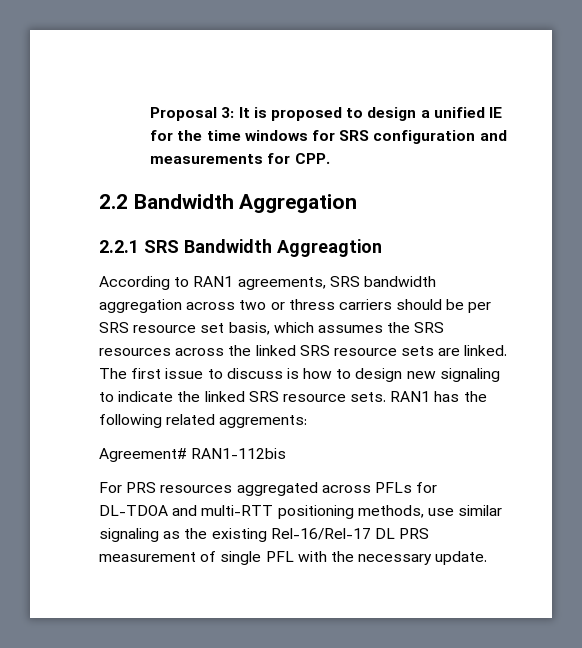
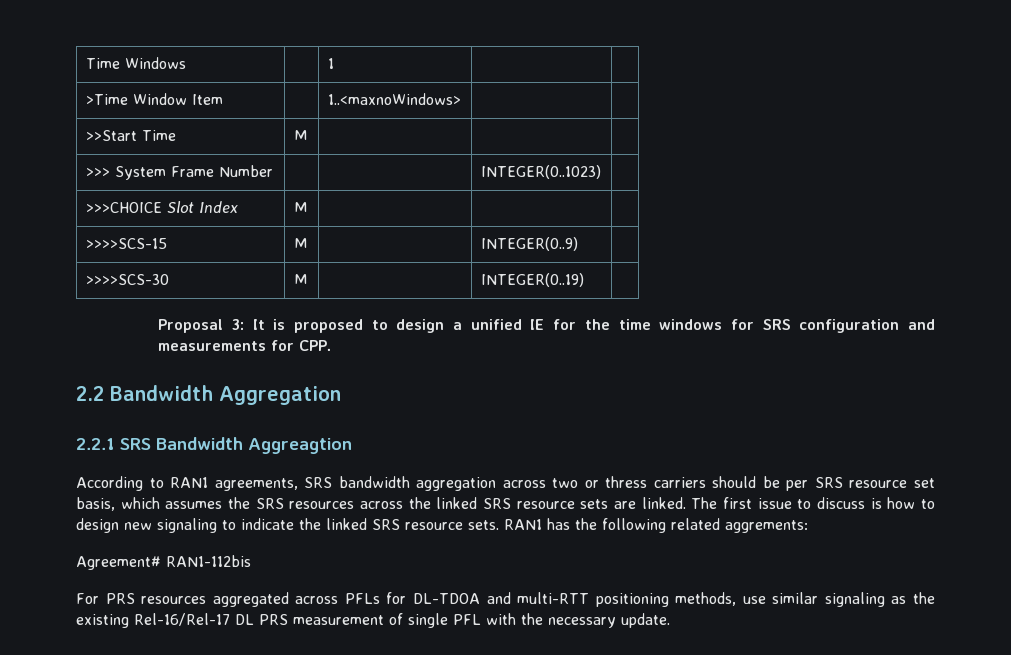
(150, 114) none -> [85,57,186,69] [327,58,334,69] [85,93,223,105] [327,93,461,105] [85,130,176,141] [293,130,307,141] [85,165,273,180] [480,165,601,179] [85,201,238,213] [293,202,307,213] [85,238,167,249] [293,238,307,249] [480,237,578,251] [85,274,169,285] [293,274,307,285] [480,273,584,287] Time Windows | | 1 | | // >Time Window Item | | 1..<maxnoWindows> | | // >>Start Time | M | | | // >>> System Frame Number | | | INTEGER(0..1023) | // >>>CHOICE Slot Index | M | | | // >>>>SCS-15 | M | | INTEGER(0..9) | // >>>>SCS-30 | M | | INTEGER(0..19) | //

